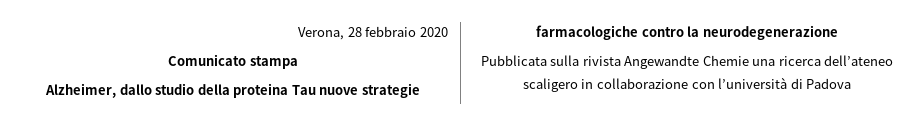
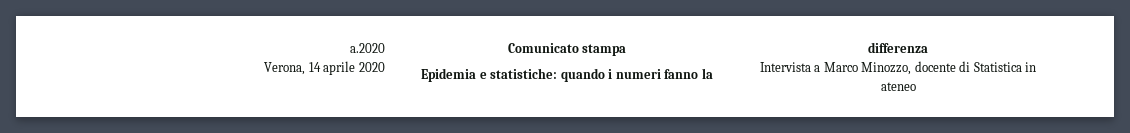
[298,26,417,40] Verona, 28 febbraio -> [350,43,385,53] [264,61,356,75] a.2020 // Verona, 14 aprile
[45,83,420,98] [536,25,838,40] [480,55,894,69] [522,77,852,92] Alzheimer, dallo studio della proteina Tau nuove strategie farmacologiche contro la neurodegenerazione // Pubblicata sulla rivista Angewandte Chemie una ricerca dell’ateneo scaligero in collaborazione con l’università di Padova -> [421,68,713,82] [868,42,928,53] [759,61,1037,75] [880,82,916,91] Epidemia e statistiche: quando i numeri fanno la differenza // Intervista a Marco Minozzo, docente di Statistica in ateneo

